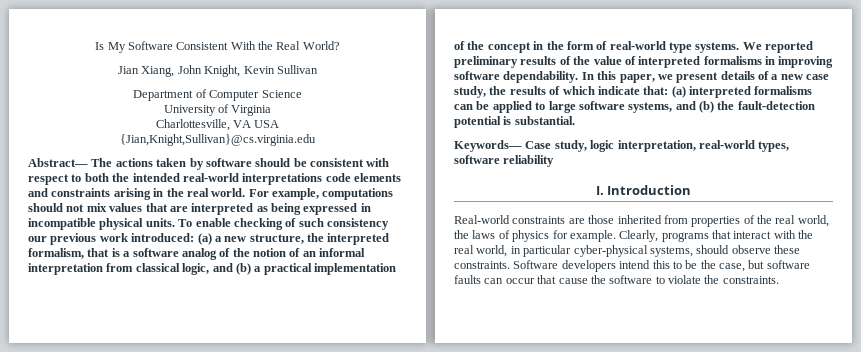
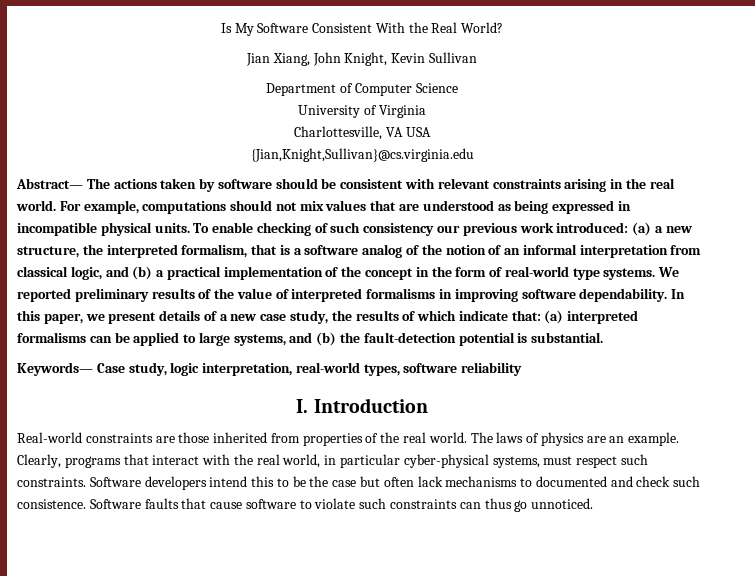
[28,173,401,185] [28,188,48,197] respect to both the intended real-world interpretations code elements and -> [437,178,490,189] relevant
[191,203,254,215] interpreted -> [422,200,494,211] understood
[578,101,625,110] software -> (230, 339) none
[797,215,829,227] [454,230,469,239] world, the -> [428,432,493,443] world. The
[552,230,568,239] for -> [586,436,625,443] are an
[696,245,800,254] should observe these -> [543,454,648,468] must respect such
[719,260,810,272] [454,275,535,284] case, but software faults can occur -> [332,476,701,487] [17,498,179,509] case but often lack mechanisms to documented and check such consistence. Software faults
[590,275,606,284] the -> (243, 505) none
[704,275,779,284] the constraints. -> [359,498,594,512] such constraints can thus go unnoticed.

